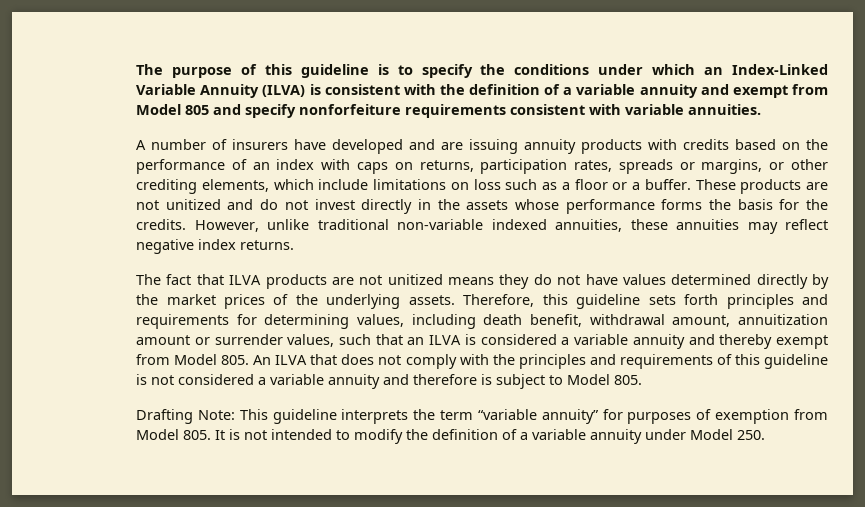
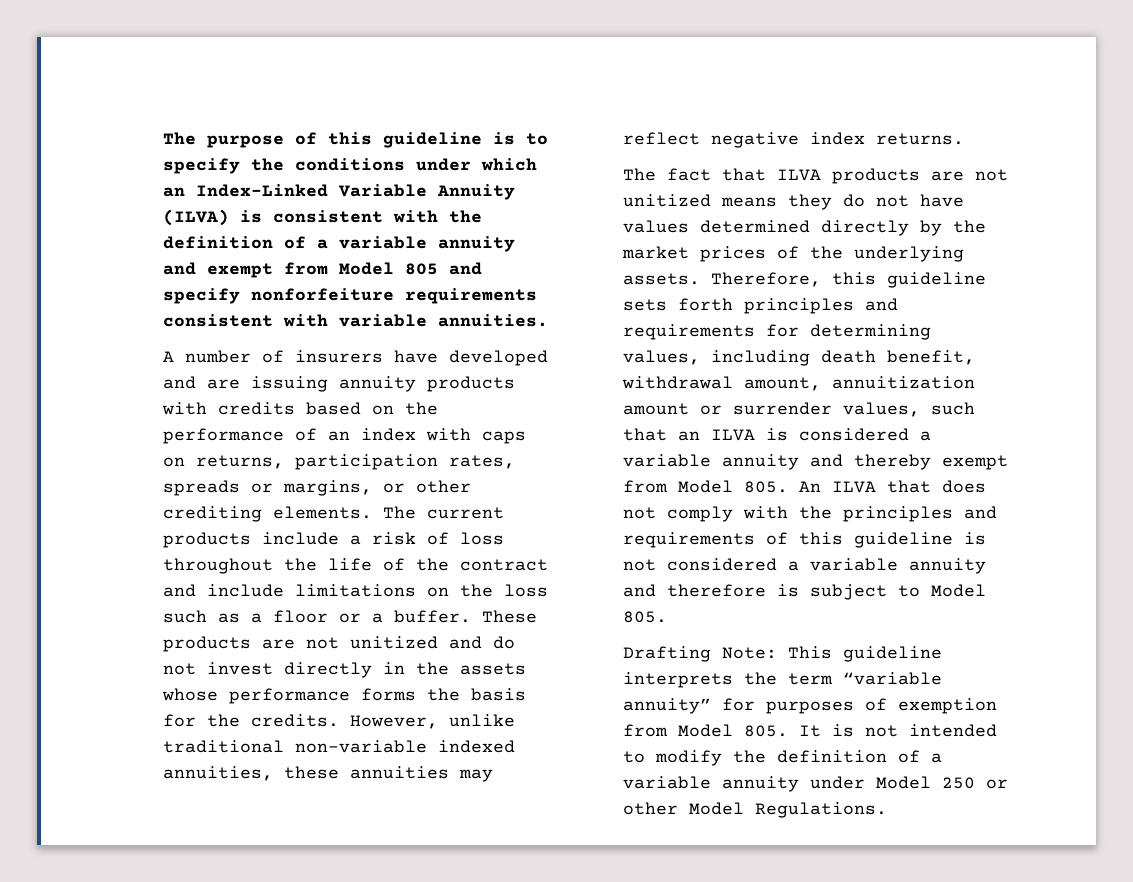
[201,179,314,192] elements, which -> [272,506,504,519] [162,532,504,548] [162,558,548,574] [162,584,196,597] elements. The current products include a risk of loss throughout the life of the contract and
(469, 186) none -> [459,584,493,597] the
[737,430,766,440] 250. -> [941,777,1008,789] [622,802,887,818] 250 or other Model Regulations.

